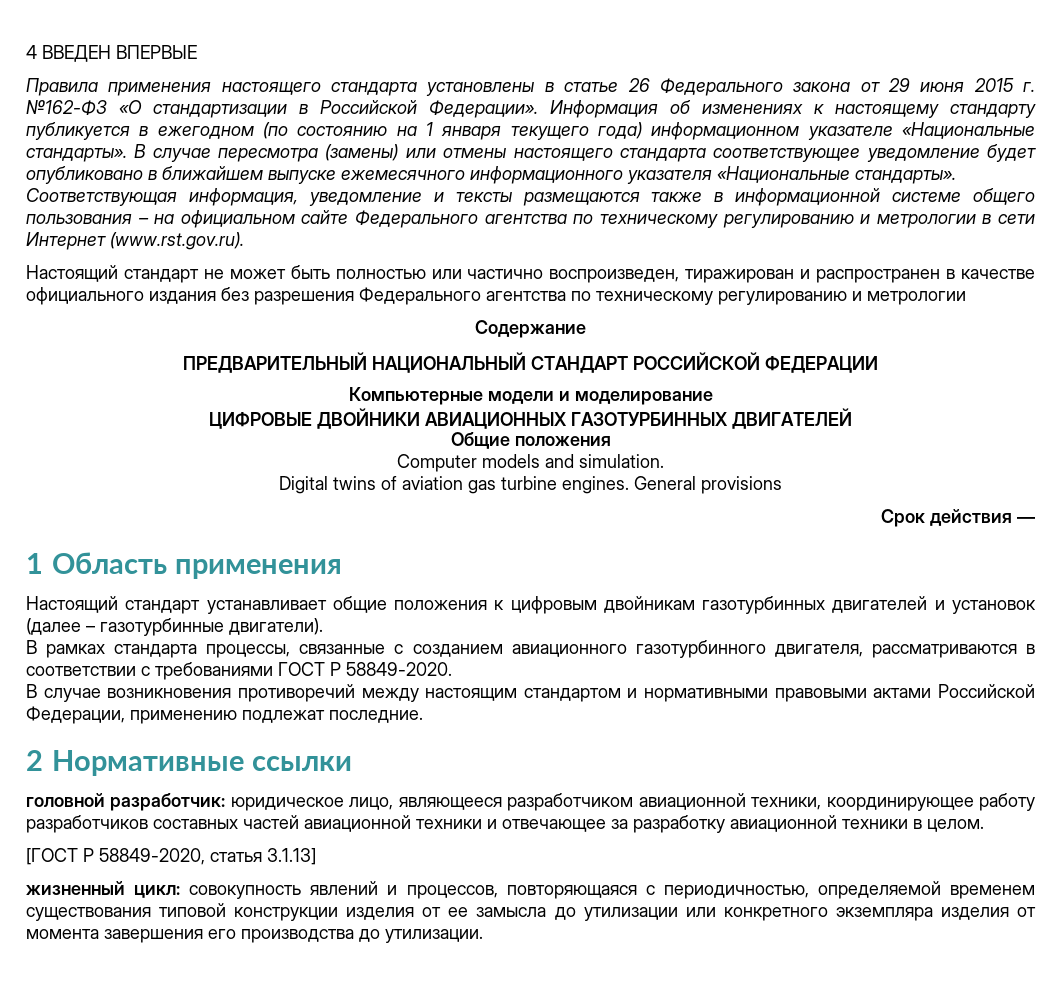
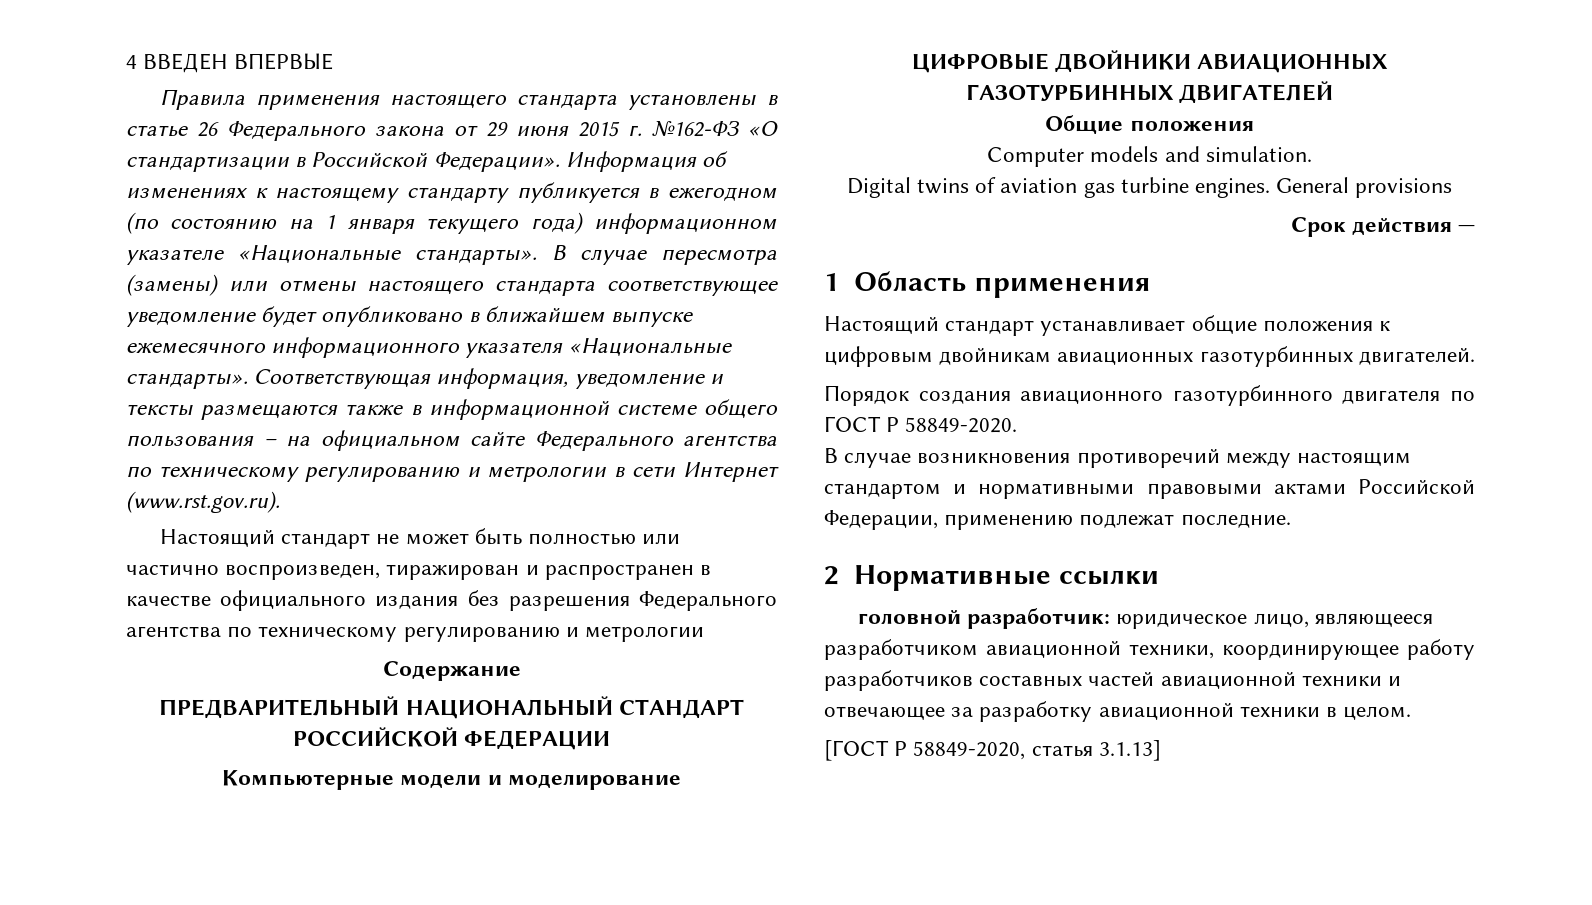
[702,596,1036,614] [26,618,323,636] [26,640,1035,658] [26,662,273,680] газотурбинных двигателей и установок (далее – газотурбинные двигатели). // В рамках стандарта процессы, связанные с созданием авиационного газотурбинного двигателя, рассматриваются в соответствии с требованиями -> [1057,346,1475,367] [824,385,1475,406] авиационных газотурбинных двигателей. // Порядок создания авиационного газотурбинного двигателя по
[26,881,1036,899] [26,903,1037,921] [26,929,483,943] // жизненный цикл: совокупность явлений и процессов, повторяющаяся с периодичностью, определяемой временем существования типовой конструкции изделия от ее замысла до утилизации или конкретного экземпляра изделия от момента завершения его производства до утилизации. -> (1161, 750) none

